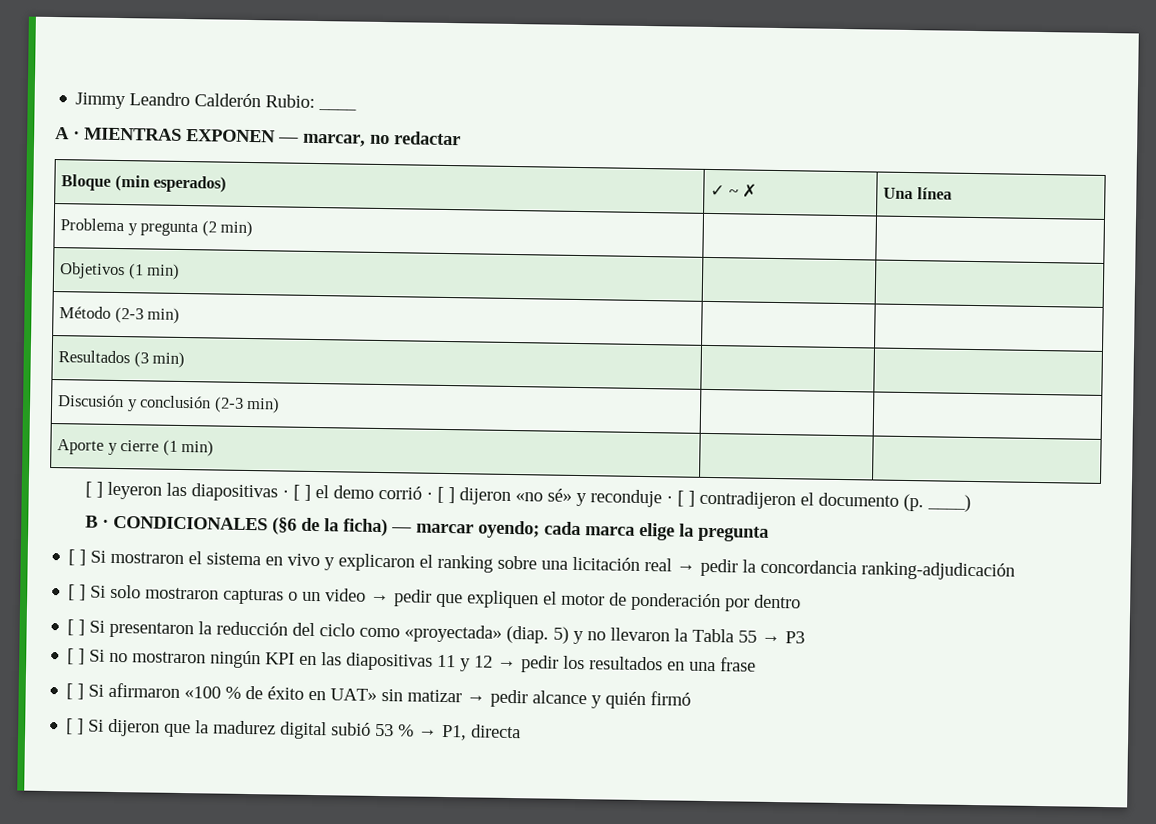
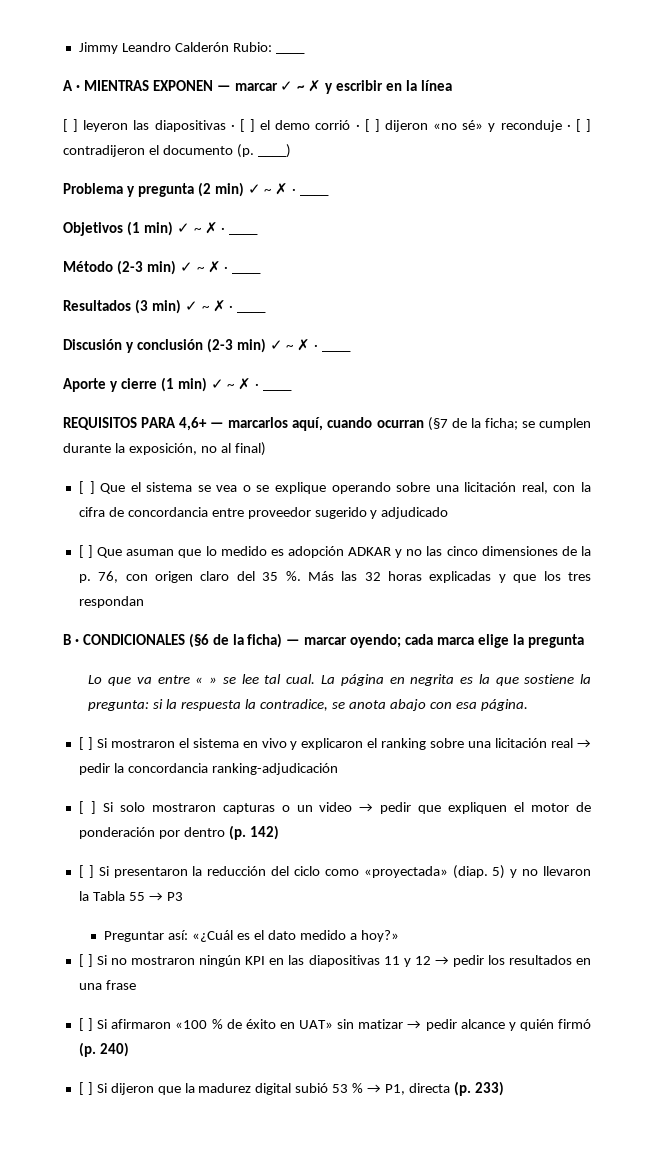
[303,131,461,147] [61,174,228,193] [710,183,758,198] [883,187,952,200] [60,218,254,238] [59,262,181,280] [59,306,181,324] [58,350,186,369] [58,394,281,414] [57,439,215,457] marcar, no redactar // Bloque (min esperados) | ✓ ~ ✗ | Una línea // Problema y pregunta (2 min) | | // Objetivos (1 min) | | // Método (2-3 min) | | // Resultados (3 min) | | // Discusión y conclusión (2-3 min) | | // Aporte y cierre (1 min) | | -> [234,80,452,94] marcar ✓ ~ ✗ y escribir en la línea
(972, 503) none -> [63,182,297,197] [300,194,330,196] [63,221,226,236] [229,233,259,235] [63,260,229,275] [232,272,262,274] [63,299,234,314] [237,311,267,313] [63,338,319,353] [322,350,352,352] [63,377,260,392] [263,389,293,391] [63,417,592,431] [63,442,266,456] [78,481,591,494] [78,507,449,519] [78,545,591,558] [78,571,592,583] [78,596,144,608] // Problema y pregunta (2 min) ✓ ~ ✗ · ____ // Objetivos (1 min) ✓ ~ ✗ · ____ // Método (2-3 min) ✓ ~ ✗ · ____ // Resultados (3 min) ✓ ~ ✗ · ____ // Discusión y conclusión (2-3 min) ✓ ~ ✗ · ____ // Aporte y cierre (1 min) ✓ ~ ✗ · ____ // REQUISITOS PARA 4,6+ — marcarlos aquí, cuando ocurran (§7 de la ficha; se cumplen durante la exposición, no al final) // [ ] Que el sistema se vea o se explique operando sobre una licitación real, con la cifra de concordancia entre proveedor sugerido y adjudicado // [ ] Que asuman que lo medido es adopción ADKAR y no las cinco dimensiones de la p. 76, con origen claro del 35 %. Más las 32 horas explicadas y que los tres respondan
(770, 533) none -> [88,674,591,686] [88,699,528,711] // Lo que va entre « » se lee tal cual. La página en negrita es la que sostiene la pregunta: si la respuesta la contradice, se anota abajo con esa página.
(802, 601) none -> [228,825,279,840] (p. 142)
(806, 637) none -> [104,930,399,942] // Preguntar así: «¿Cuál es el dato medido a hoy?»
(692, 698) none -> [78,1042,129,1057] (p. 240)
(522, 731) none -> [453,1081,504,1096] (p. 233)

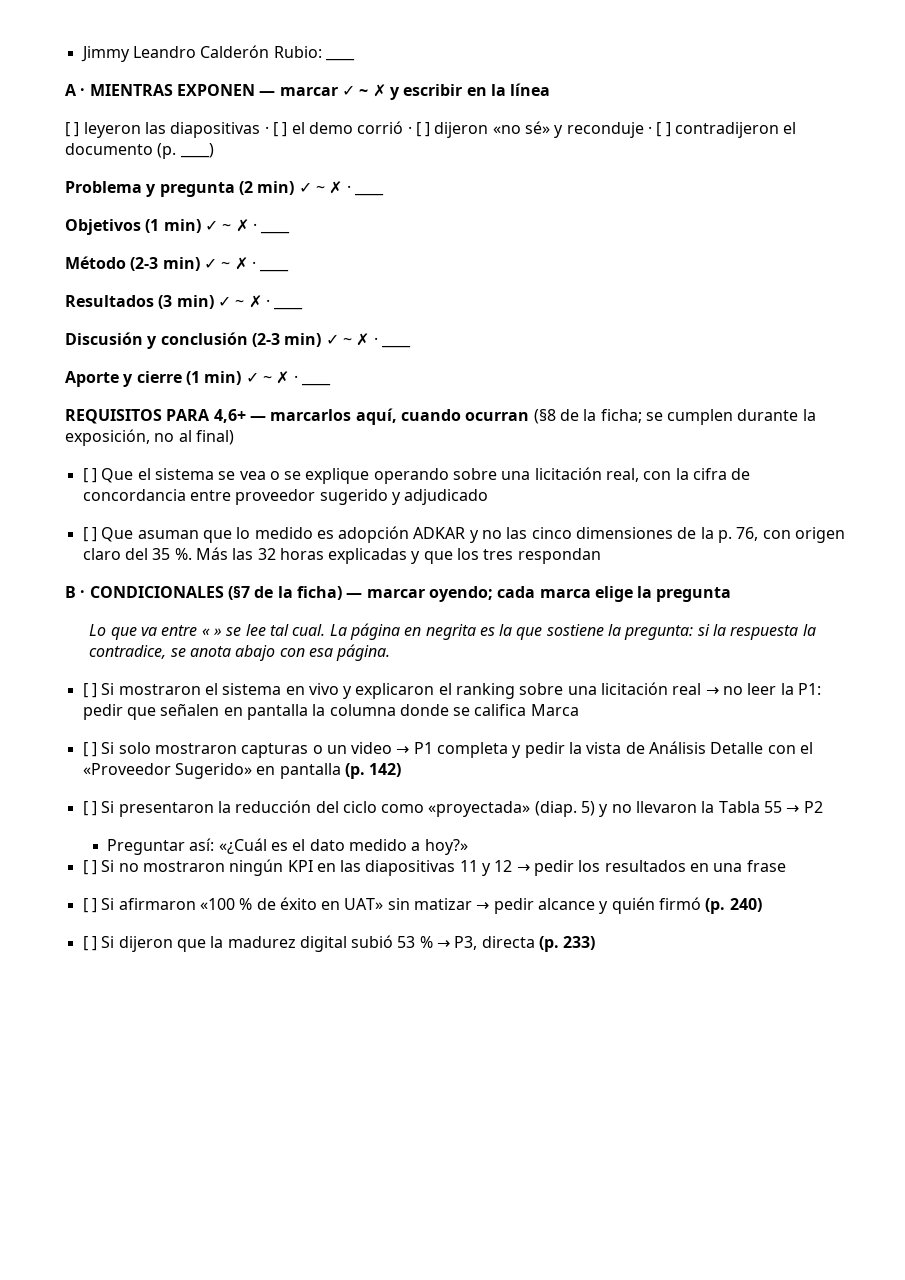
[427,417,448,431] (§7 -> [533,409,556,424] (§8
[188,633,209,648] (§6 -> [227,586,250,600] (§7
[78,763,338,775] pedir la concordancia ranking-adjudicación -> [723,683,822,695] [82,703,579,720] no leer la P1: pedir que señalen en pantalla la columna donde se califica Marca
[380,802,591,814] [78,827,225,839] pedir que expliquen el motor de ponderación por dentro -> [413,741,814,758] [82,763,341,779] P1 completa y pedir la vista de Análisis Detalle con el «Proveedor Sugerido» en pantalla
[166,892,183,901] P3 -> [803,801,823,813] P2
[384,1084,405,1095] P1, -> [454,936,478,950] P3,

